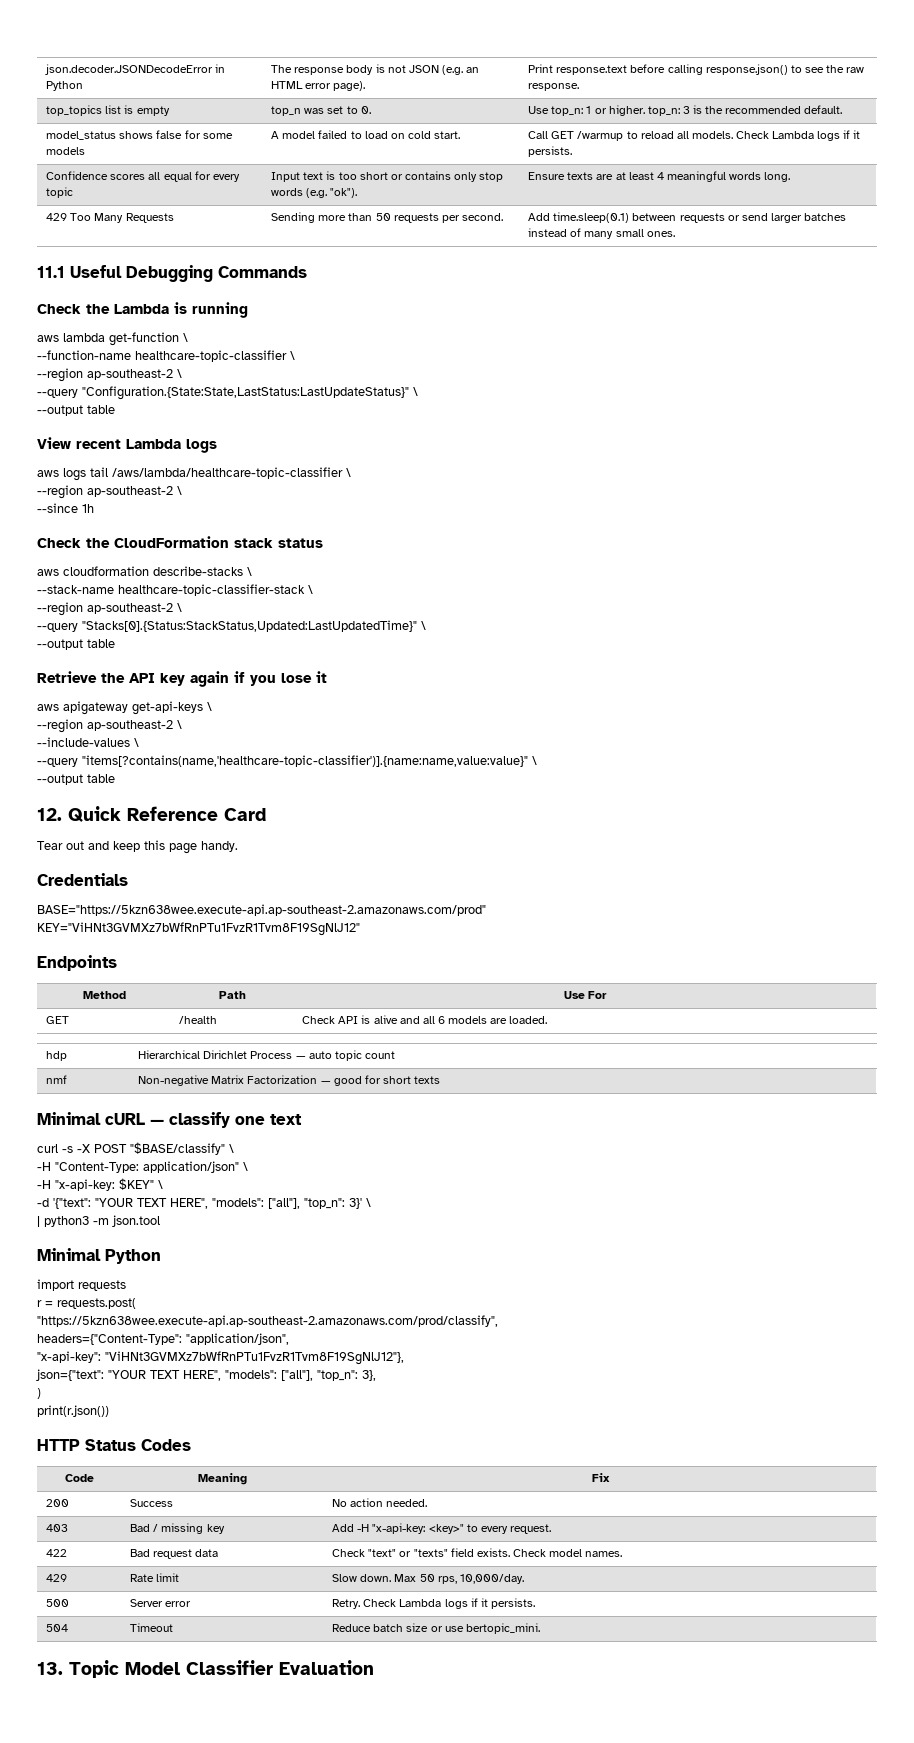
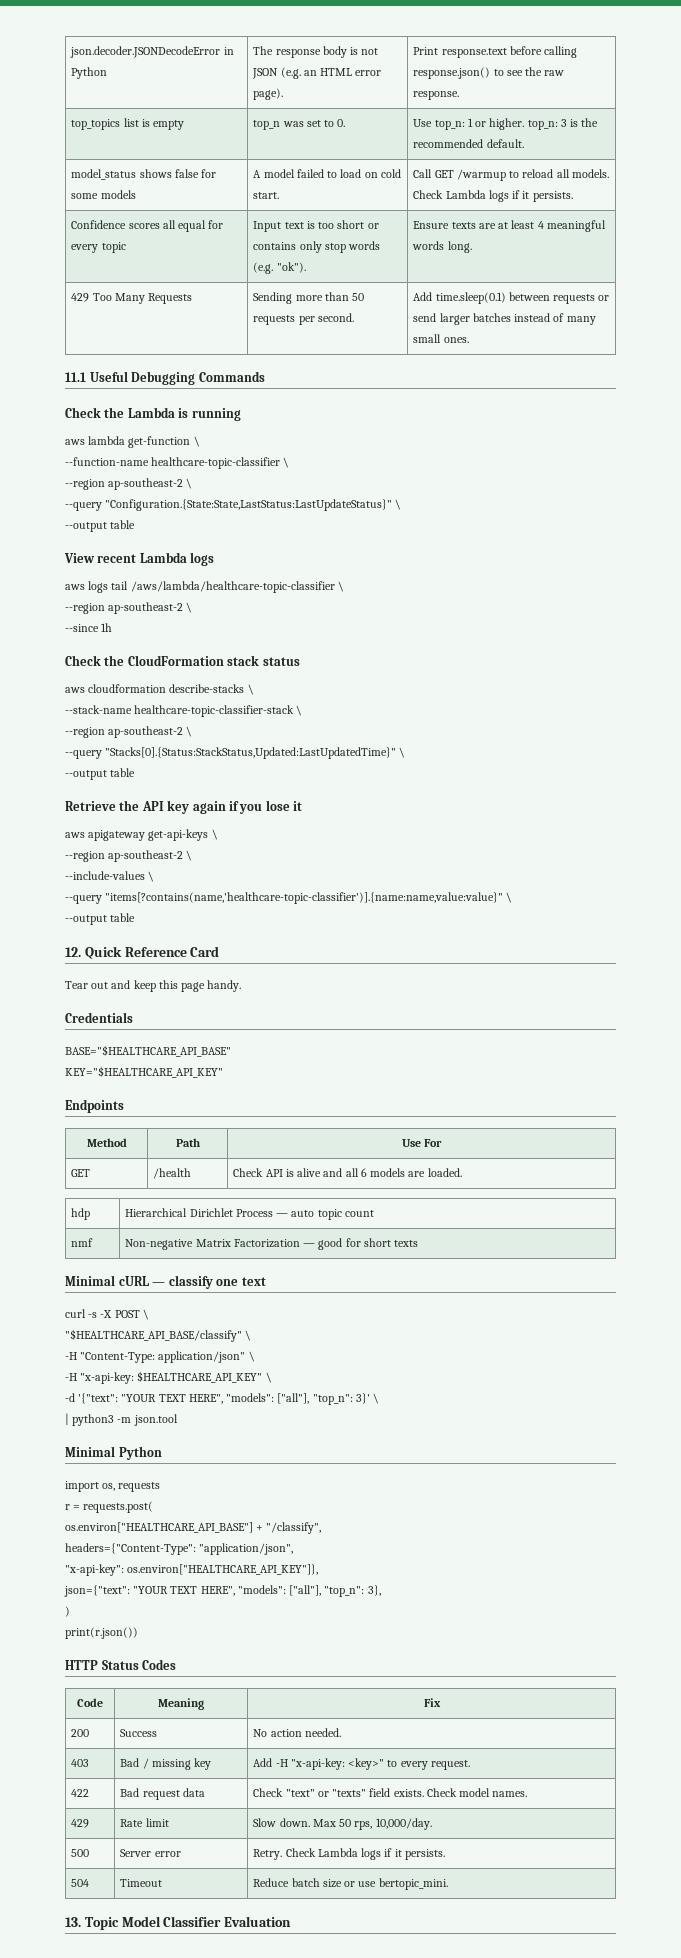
[37,904,486,916] [37,922,360,936] BASE="https://5kzn638wee.execute-api.ap-southeast-2.amazonaws.com/prod" // KEY="ViHNt3GVMXz7bWfRnPTu1FvzR1Tvm8F19SgNlJ12" -> [65,1045,231,1057] [65,1066,223,1078] BASE="$HEALTHCARE_API_BASE" // KEY="$HEALTHCARE_API_KEY"
[130,1142,225,1155] "$BASE/classify" -> [142,1309,149,1320] [65,1329,242,1342] \ // "$HEALTHCARE_API_BASE/classify"
[119,1178,154,1190] $KEY" -> [137,1371,263,1383] $HEALTHCARE_API_KEY"
(74, 1285) none -> [102,1483,116,1491] os,
[37,1315,498,1327] "https://5kzn638wee.execute-api.ap-southeast-2.amazonaws.com/prod/classify", -> [65,1522,322,1534] os.environ["HEALTHCARE_API_BASE"] + "/classify",
[105,1351,404,1365] "ViHNt3GVMXz7bWfRnPTu1FvzR1Tvm8F19SgNlJ12"}, -> [127,1564,319,1575] os.environ["HEALTHCARE_API_KEY"]},

